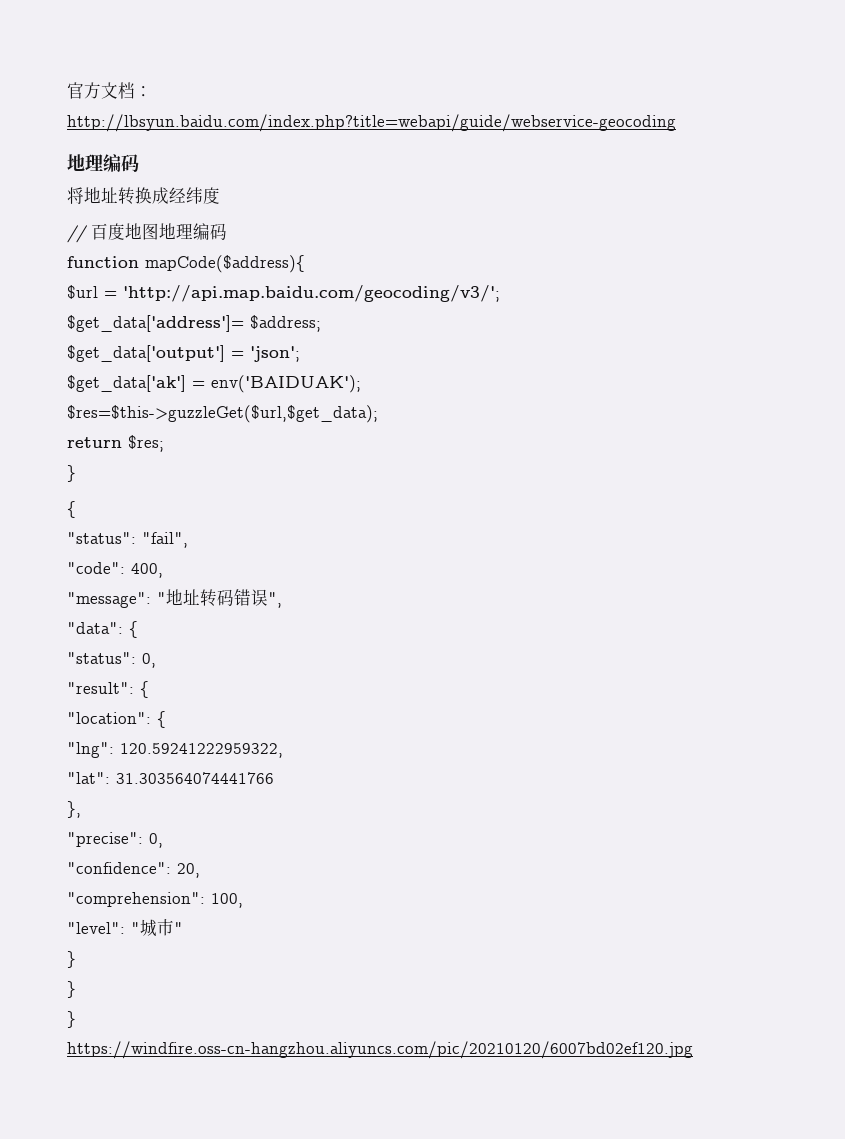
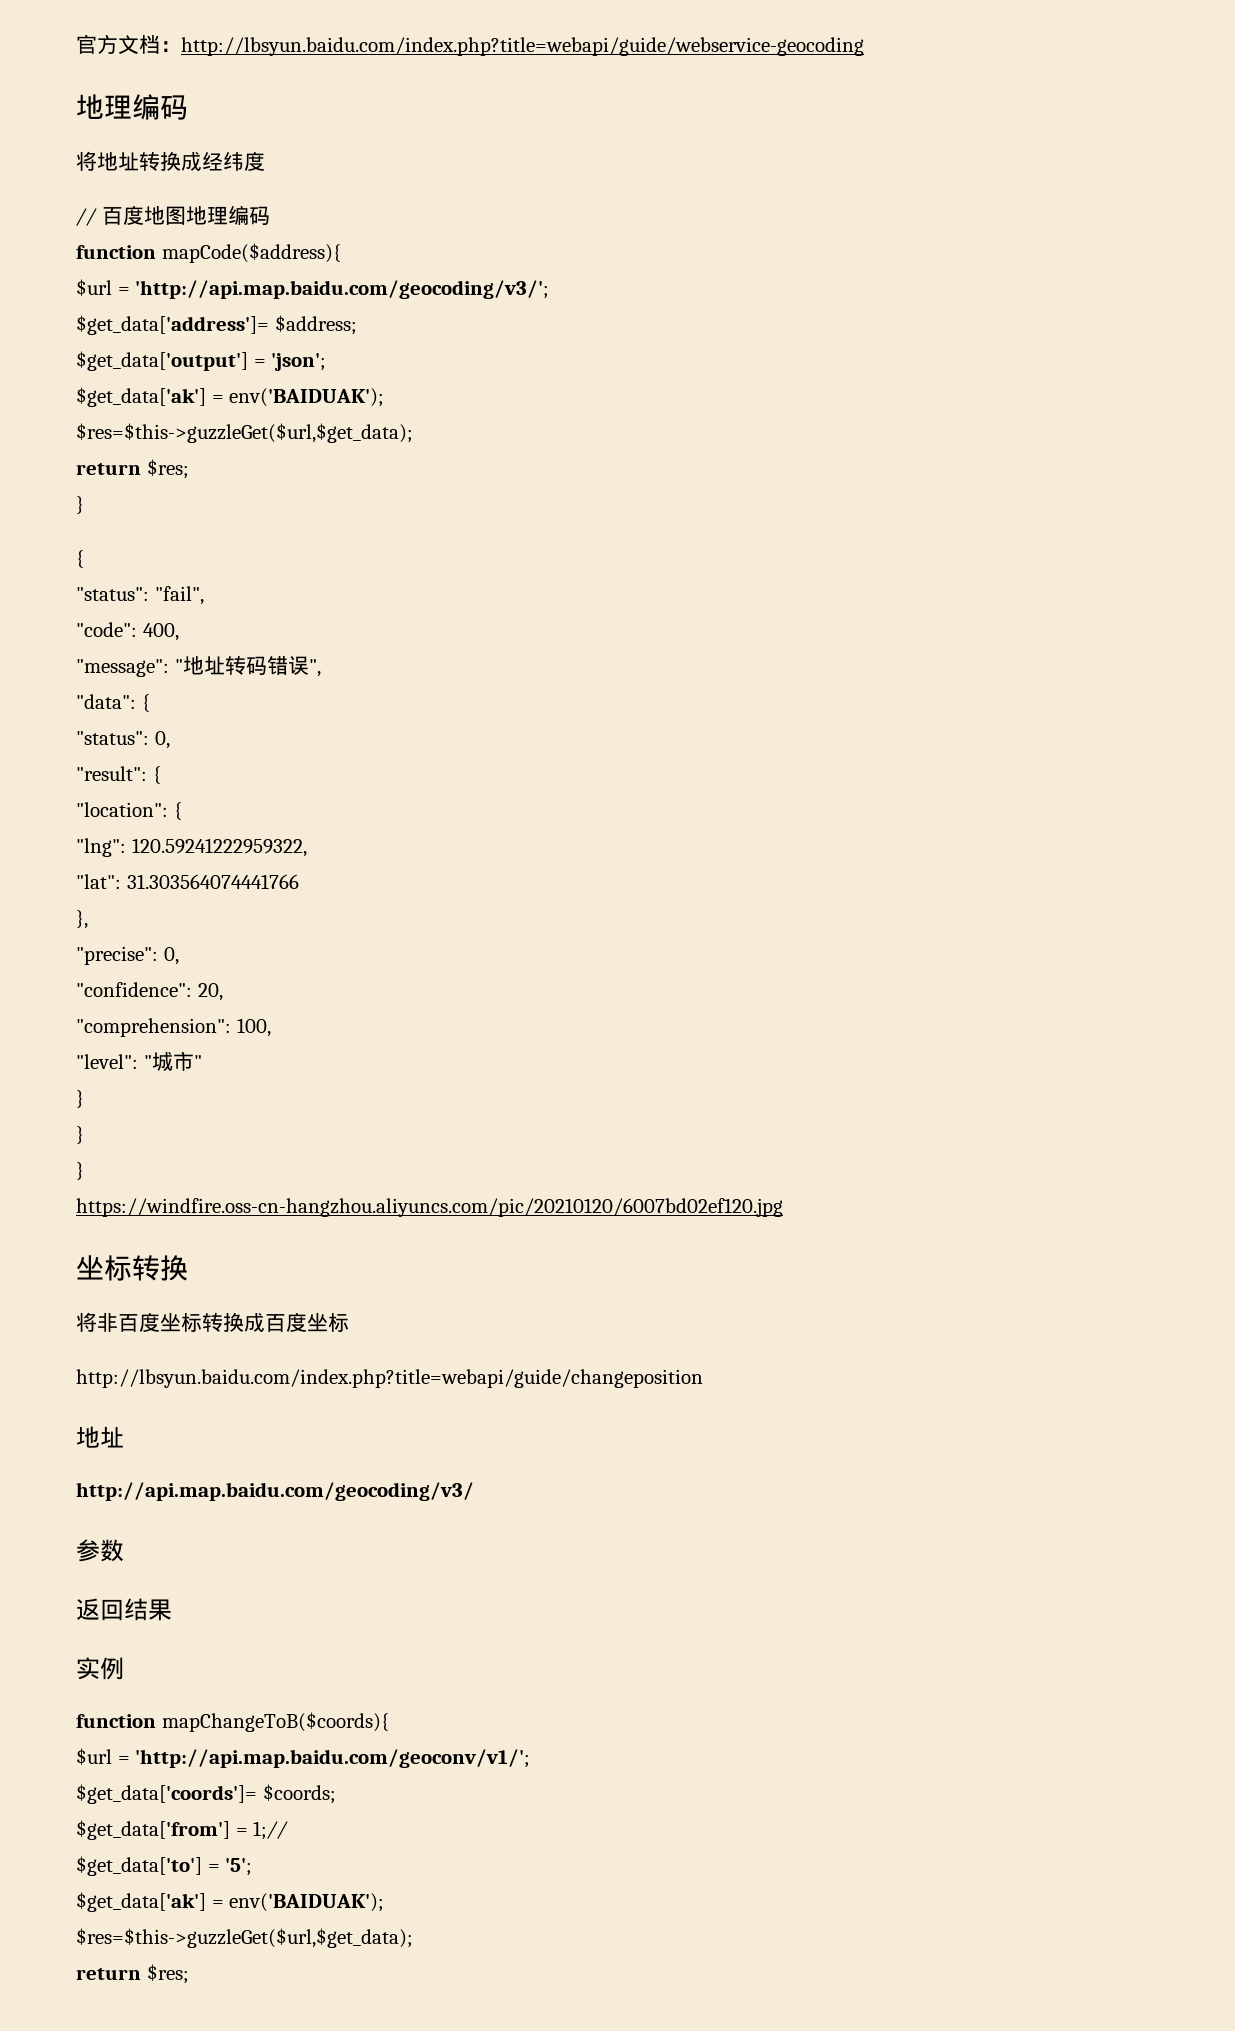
(693, 1050) none -> [76,1255,188,1281] [76,1312,349,1332] [76,1369,703,1388] [76,1426,124,1448] [76,1482,474,1501] [76,1539,124,1562] [76,1598,172,1621] [76,1657,124,1680] [76,1712,389,1732] [76,1748,531,1768] [76,1784,336,1804] [76,1820,289,1840] [76,1856,253,1876] [76,1892,385,1912] [76,1928,413,1948] [76,1964,189,1984] // 坐标转换 // 将非百度坐标转换成百度坐标 // http://lbsyun.baidu.com/index.php?title=webapi/guide/changeposition // 地址 // http://api.map.baidu.com/geocoding/v3/ // 参数 // 返回结果 // 实例 // function mapChangeToB($coords){ // $url = 'http://api.map.baidu.com/geoconv/v1/'; // $get_data['coords']= $coords; // $get_data['from'] = 1;// // $get_data['to'] = '5'; // $get_data['ak'] = env('BAIDUAK'); // $res=$this->guzzleGet($url,$get_data); // return $res;

